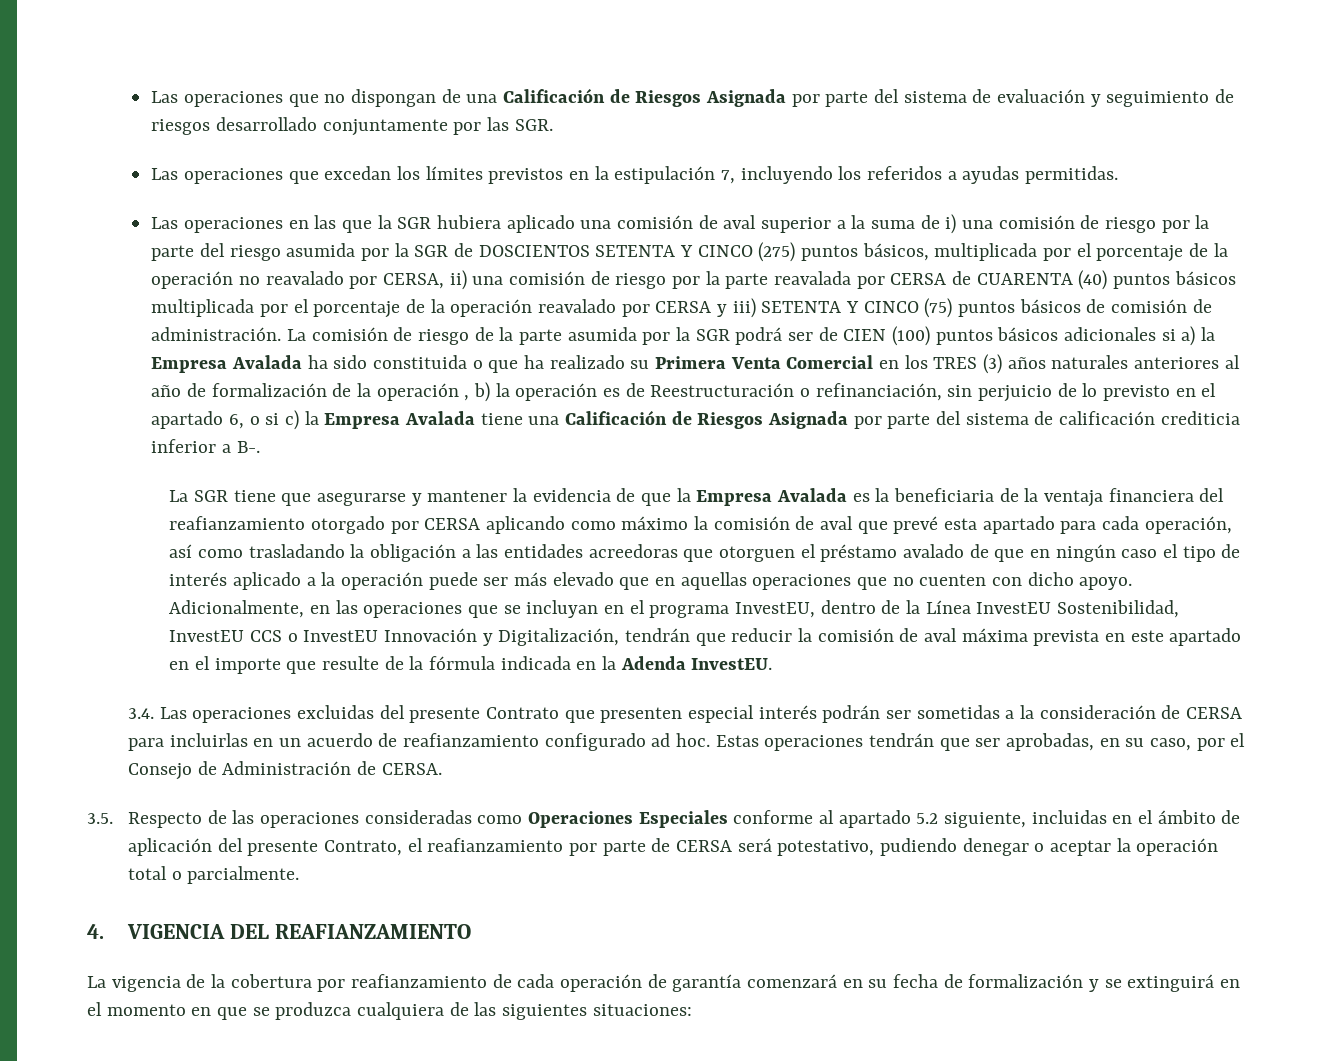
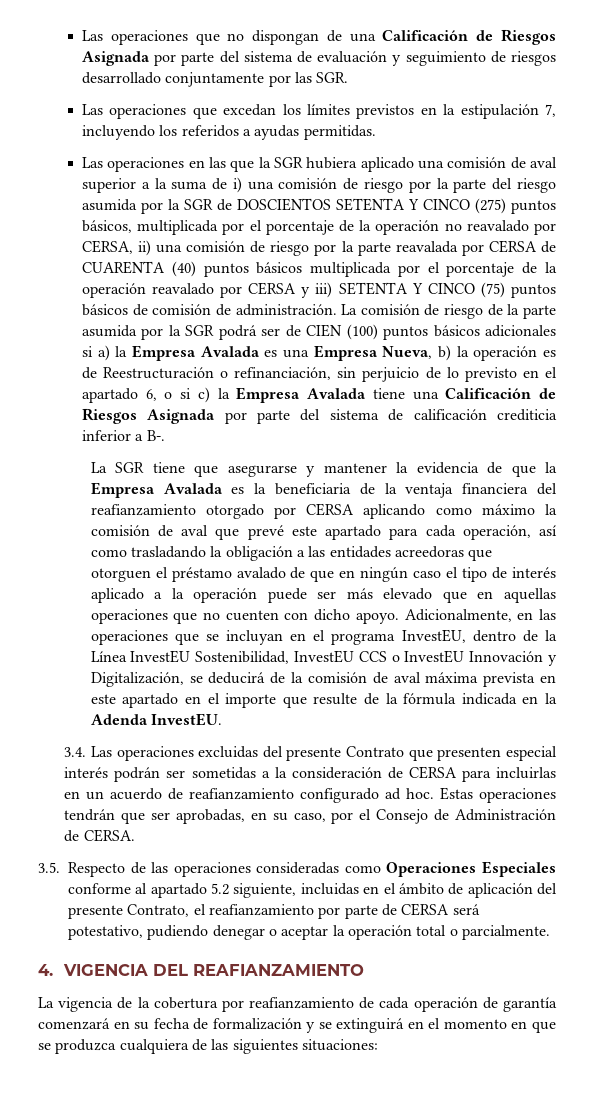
[307,354,1240,374] [151,383,470,401] ha sido constituida o que ha realizado su Primera Venta Comercial en los TRES (3) años naturales anteriores al año de formalización de la operación , -> [264,345,433,361] es una Empresa Nueva,
[943,518,977,530] esta -> [291,526,317,536] este
[624,628,793,646] tendrán que reducir -> [189,672,286,684] se deducirá de

